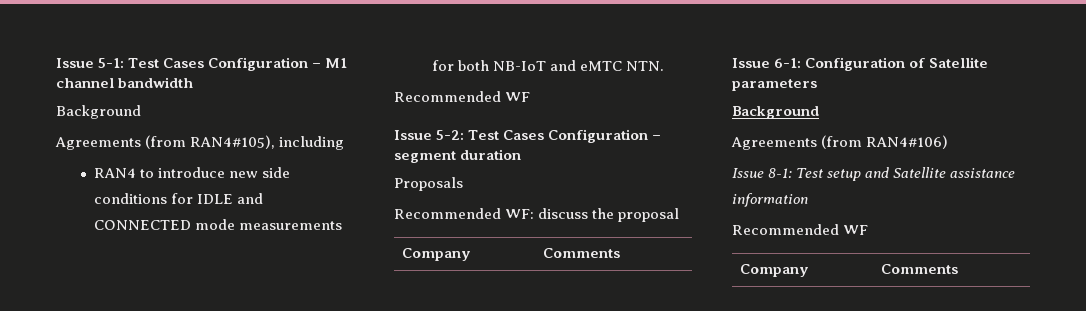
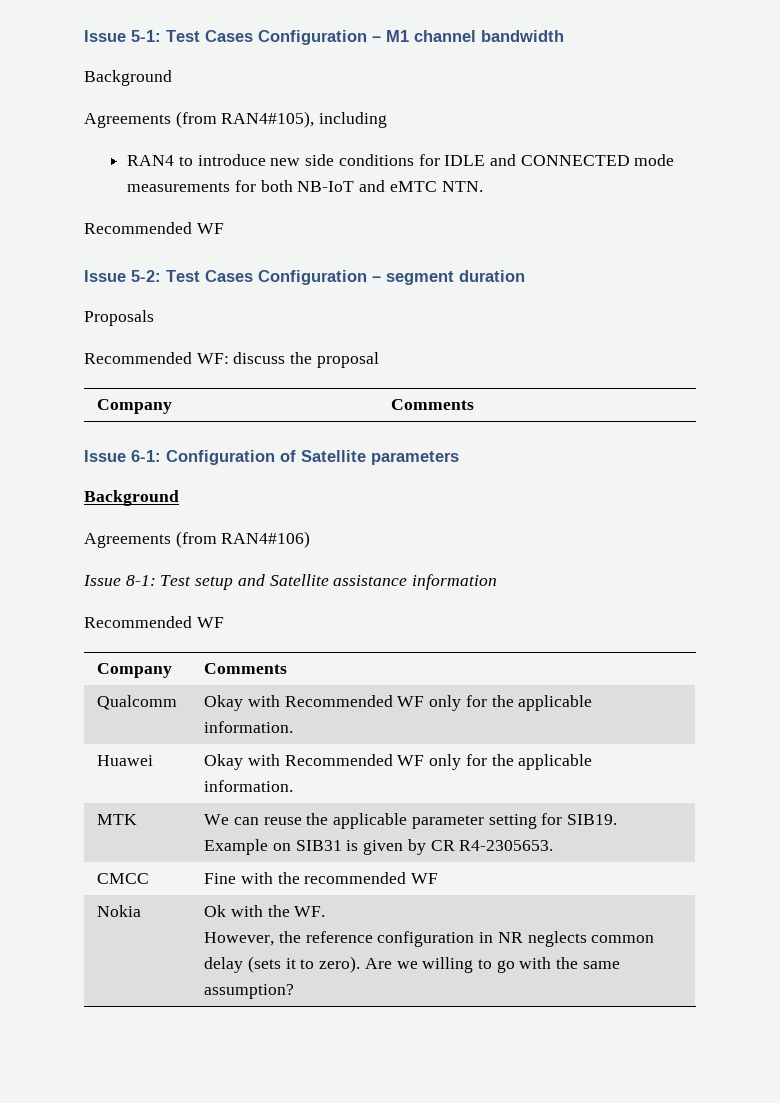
(959, 269) none -> [97,695,178,710] [204,695,593,711] [204,721,294,733] [97,755,154,766] [204,754,593,770] [204,780,294,792] [97,814,138,825] [204,813,618,829] [204,839,554,855] [97,873,150,884] [204,872,439,884] [97,905,142,917] [204,905,326,917] [204,931,655,947] [204,956,620,973] [204,984,295,999] // Qualcomm | Okay with Recommended WF only for the applicable information. // Huawei | Okay with Recommended WF only for the applicable information. // MTK | We can reuse the applicable parameter setting for SIB19. Example on SIB31 is given by CR R4-2305653. // CMCC | Fine with the recommended WF // Nokia | Ok with the WF. // However, the reference configuration in NR neglects common delay (sets it to zero). Are we willing to go with the same assumption?

